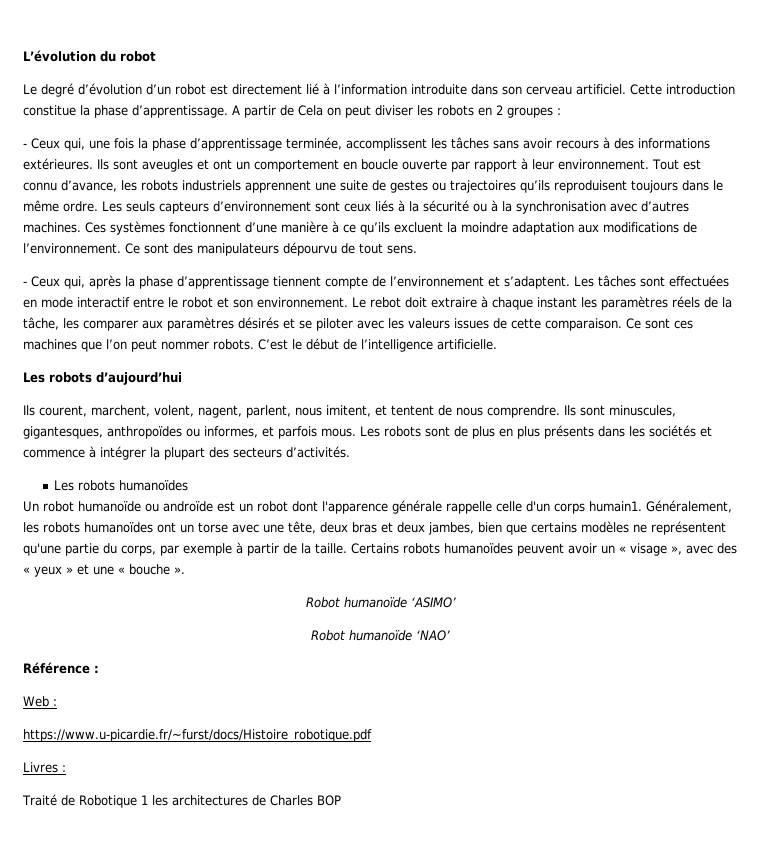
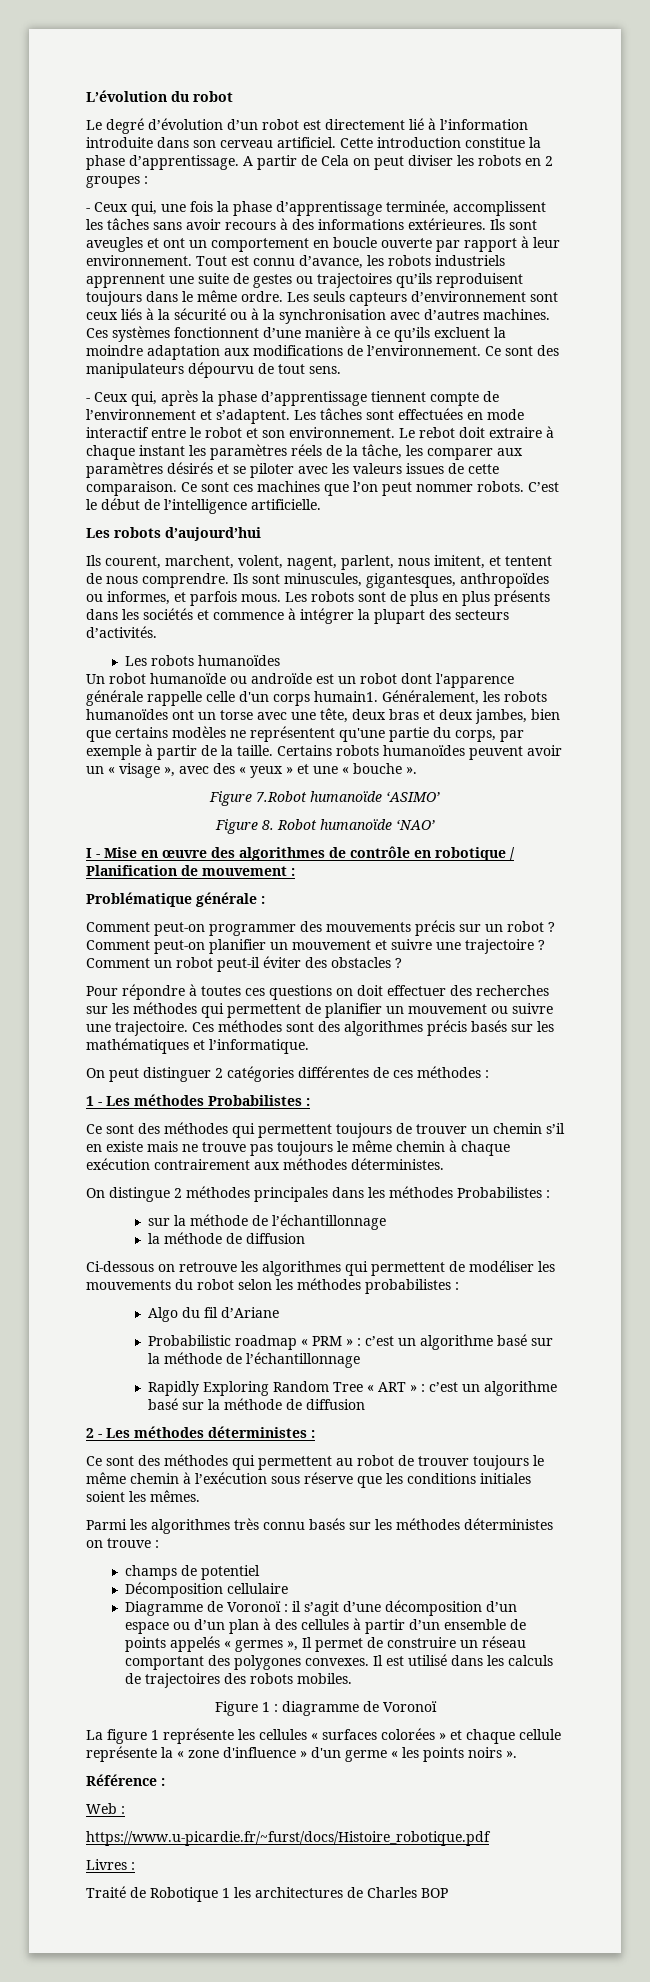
[305,597,340,608] Robot -> [209,791,307,806] Figure 7.Robot
(456, 602) none -> [214,819,274,834] Figure 8.
(450, 635) none -> [86,846,515,861] [86,865,295,876] [86,892,265,907] [86,920,555,936] [86,939,545,954] [86,956,402,972] [86,984,549,1000] [86,1002,553,1018] [86,1020,554,1036] [86,1038,309,1054] [86,1066,489,1082] [86,1094,310,1106] [86,1122,565,1138] [86,1140,510,1156] [86,1158,444,1170] [86,1186,550,1202] [147,1214,386,1230] [147,1232,305,1244] [86,1260,555,1276] [86,1278,459,1294] [147,1307,279,1322] [147,1334,553,1350] [147,1352,360,1368] [147,1381,557,1396] [147,1398,365,1410] [86,1426,315,1438] [86,1454,544,1470] [86,1472,531,1488] [86,1490,200,1502] [86,1518,553,1534] [86,1538,159,1548] [124,1565,260,1580] [124,1582,288,1598] [124,1600,517,1616] [124,1618,526,1634] [124,1636,526,1652] [124,1654,553,1670] [124,1673,352,1688] [214,1701,437,1716] [86,1728,561,1744] [86,1746,517,1762] // I - Mise en œuvre des algorithmes de contrôle en robotique / Planification de mouvement : // Problématique générale : // Comment peut-on programmer des mouvements précis sur un robot ? Comment peut-on planifier un mouvement et suivre une trajectoire ? Comment un robot peut-il éviter des obstacles ? // Pour répondre à toutes ces questions on doit effectuer des recherches sur les méthodes qui permettent de planifier un mouvement ou suivre une trajectoire. Ces méthodes sont des algorithmes précis basés sur les mathématiques et l’informatique. // On peut distinguer 2 catégories différentes de ces méthodes : // 1 - Les méthodes Probabilistes : // Ce sont des méthodes qui permettent toujours de trouver un chemin s’il en existe mais ne trouve pas toujours le même chemin à chaque exécution contrairement aux méthodes déterministes. // On distingue 2 méthodes principales dans les méthodes Probabilistes : // sur la méthode de l’échantillonnage // la méthode de diffusion // Ci-dessous on retrouve les algorithmes qui permettent de modéliser les mouvements du robot selon les méthodes probabilistes : // Algo du fil d’Ariane // Probabilistic roadmap « PRM » : c’est un algorithme basé sur la méthode de l’échantillonnage // Rapidly Exploring Random Tree « ART » : c’est un algorithme basé sur la méthode de diffusion // 2 - Les méthodes déterministes : // Ce sont des méthodes qui permettent au robot de trouver toujours le même chemin à l’exécution sous réserve que les conditions initiales soient les mêmes. // Parmi les algorithmes très connu basés sur les méthodes déterministes on trouve : // champs de potentiel // Décomposition cellulaire // Diagramme de Voronoï : il s’agit d’une décomposition d’un espace ou d’un plan à des cellules à partir d’un ensemble de points appelés « germes », Il permet de construire un réseau comportant des polygones convexes. Il est utilisé dans les calculs de trajectoires des robots mobiles. // Figure 1 : diagramme de Voronoï // La figure 1 représente les cellules « surfaces colorées » et chaque cellule représente la « zone d'influence » d'un germe « les points noirs ».

